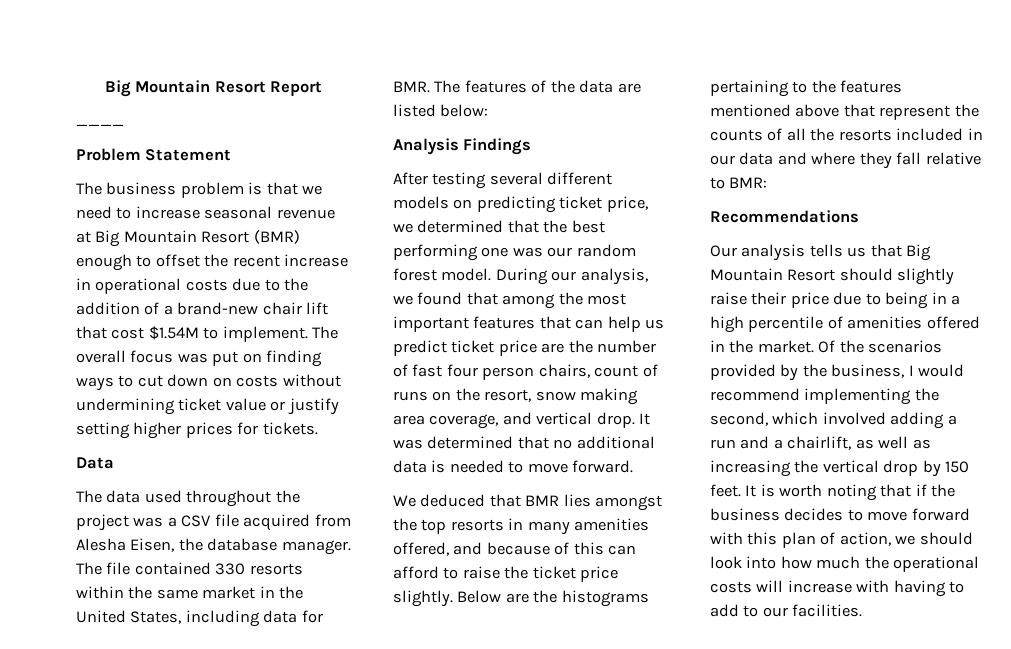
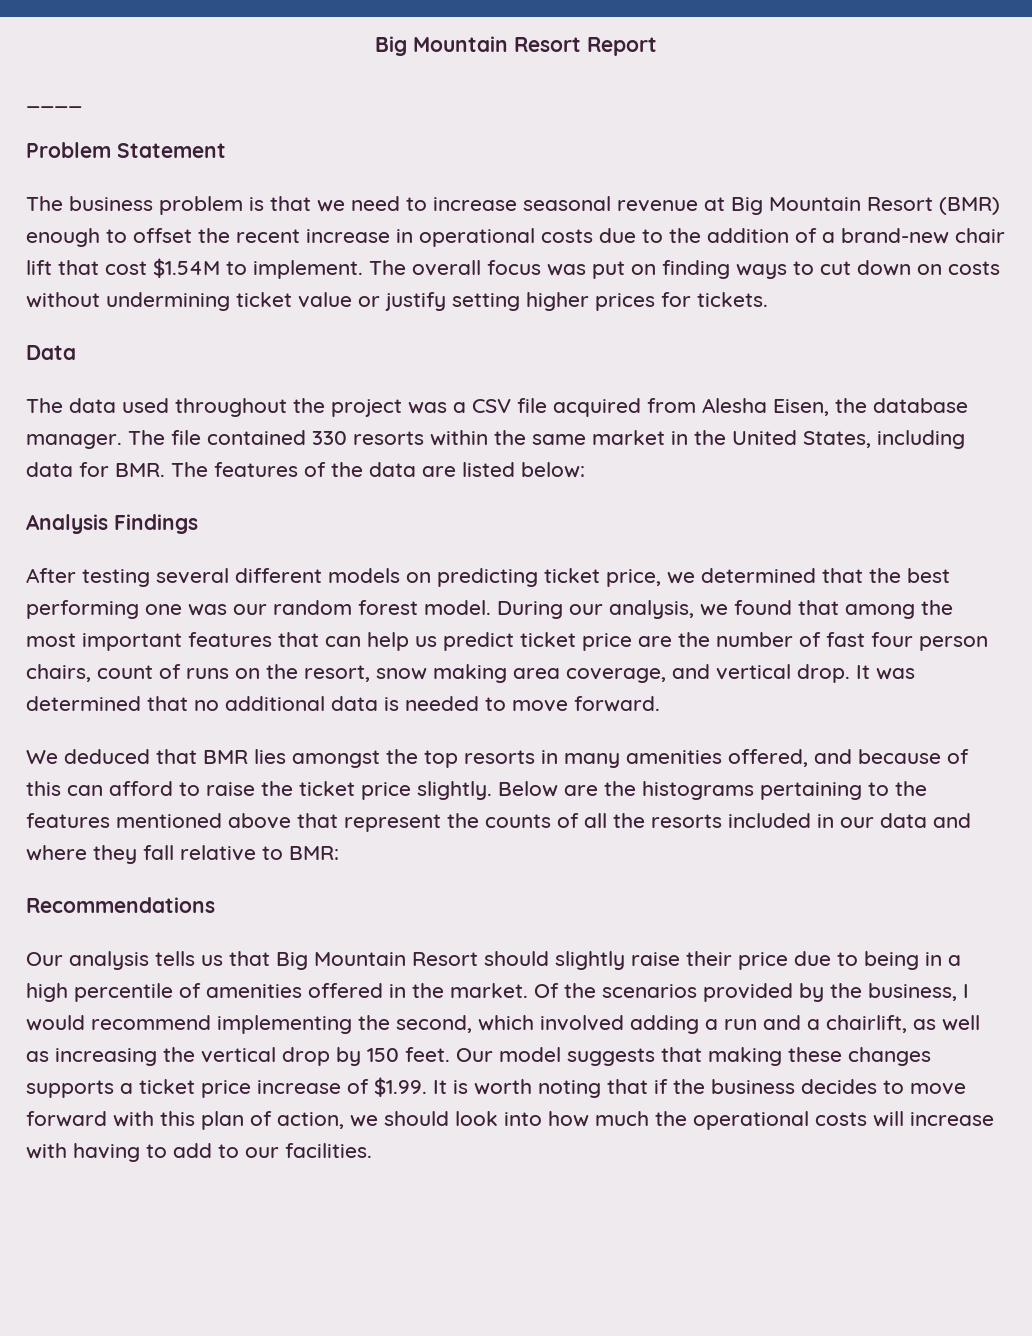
(741, 490) none -> [456,1047,931,1066] [26,1077,427,1098] Our model suggests that making these changes supports a ticket price increase of $1.99.

